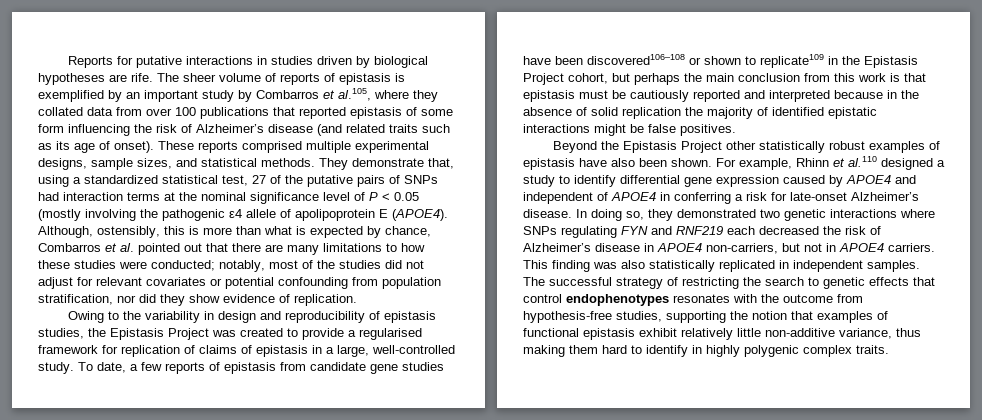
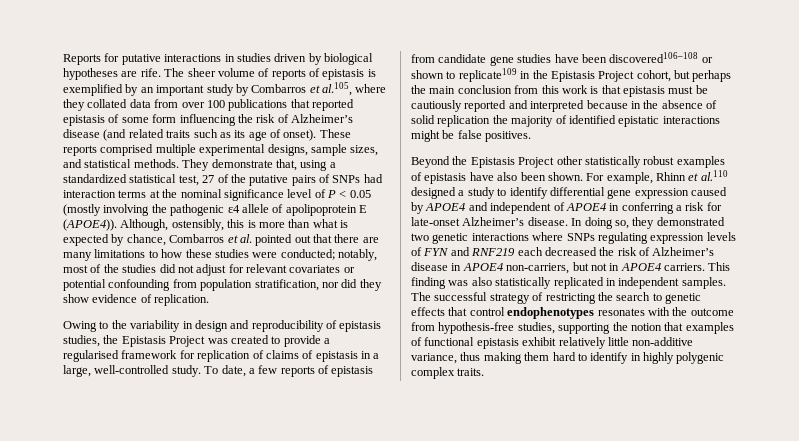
[392,209,448,221] (APOE4). -> [63,219,117,231] (APOE4)).
(617, 232) none -> [650,232,736,244] [411,247,422,256] expression levels of

